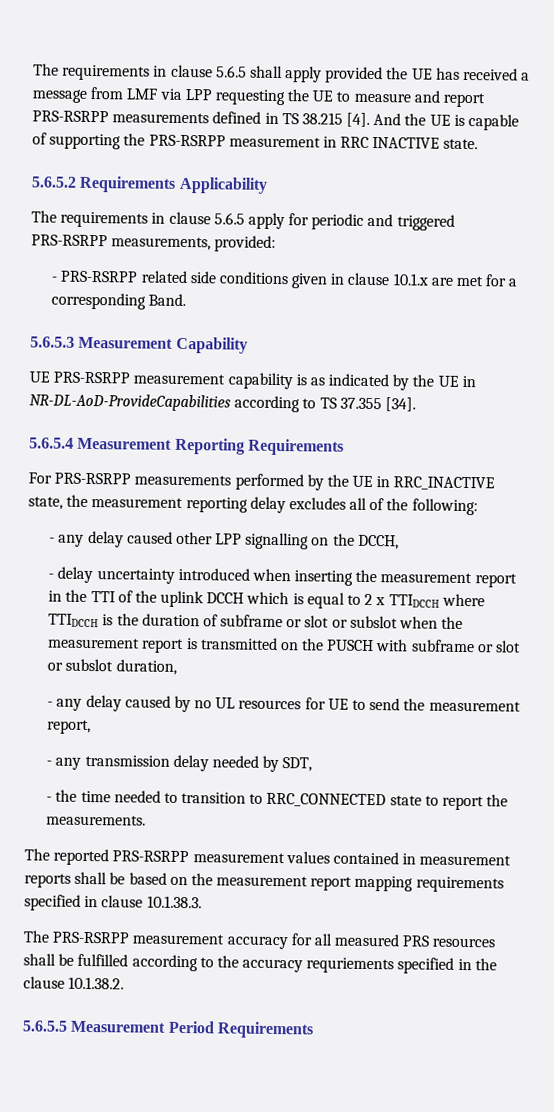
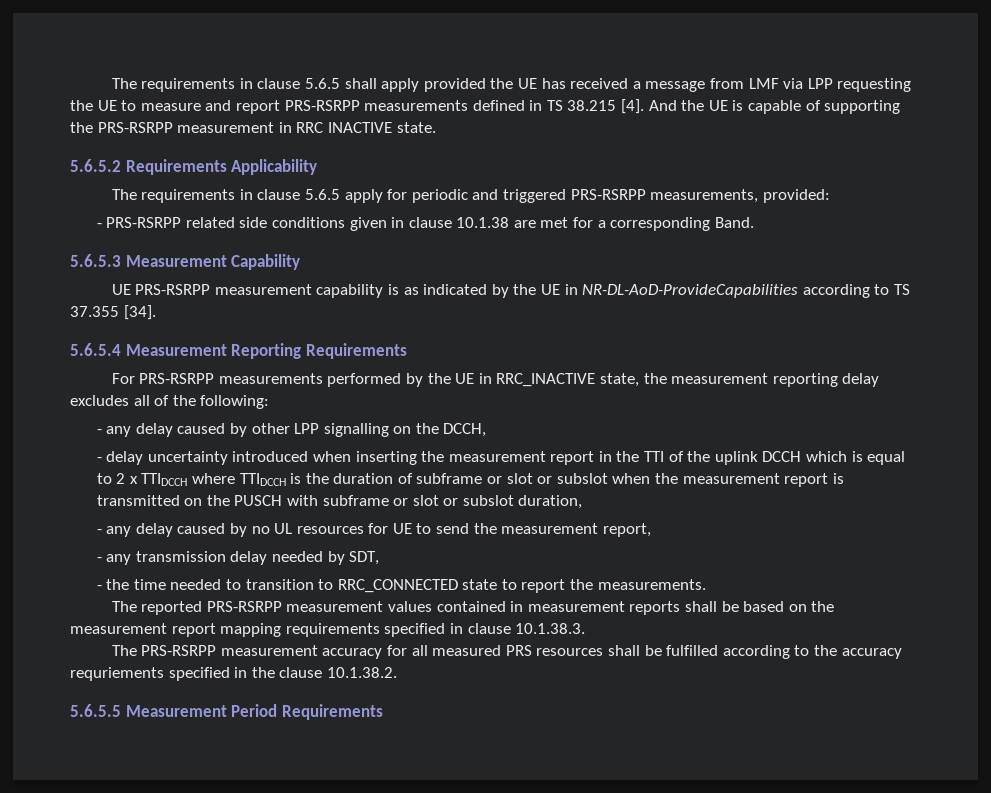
[392,273,429,286] 10.1.x -> [456,217,510,228] 10.1.38
(173, 537) none -> [229,423,247,437] by

